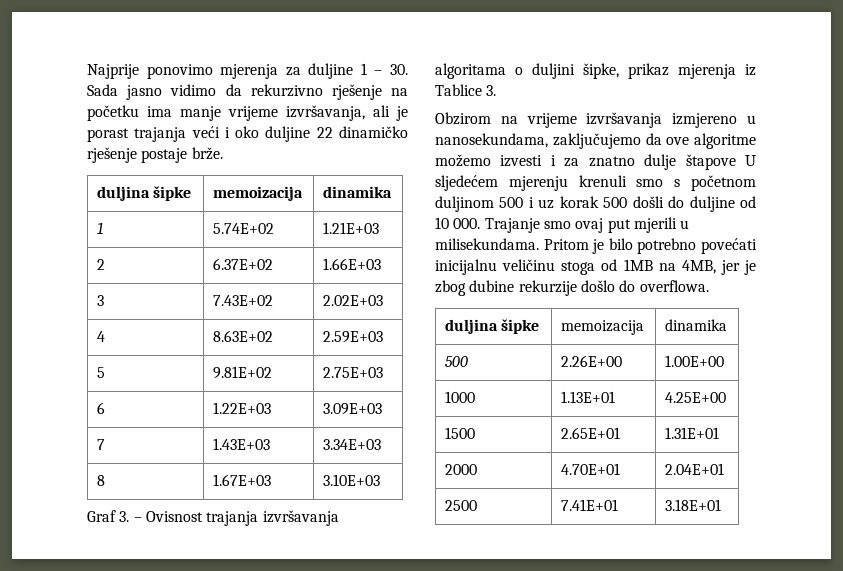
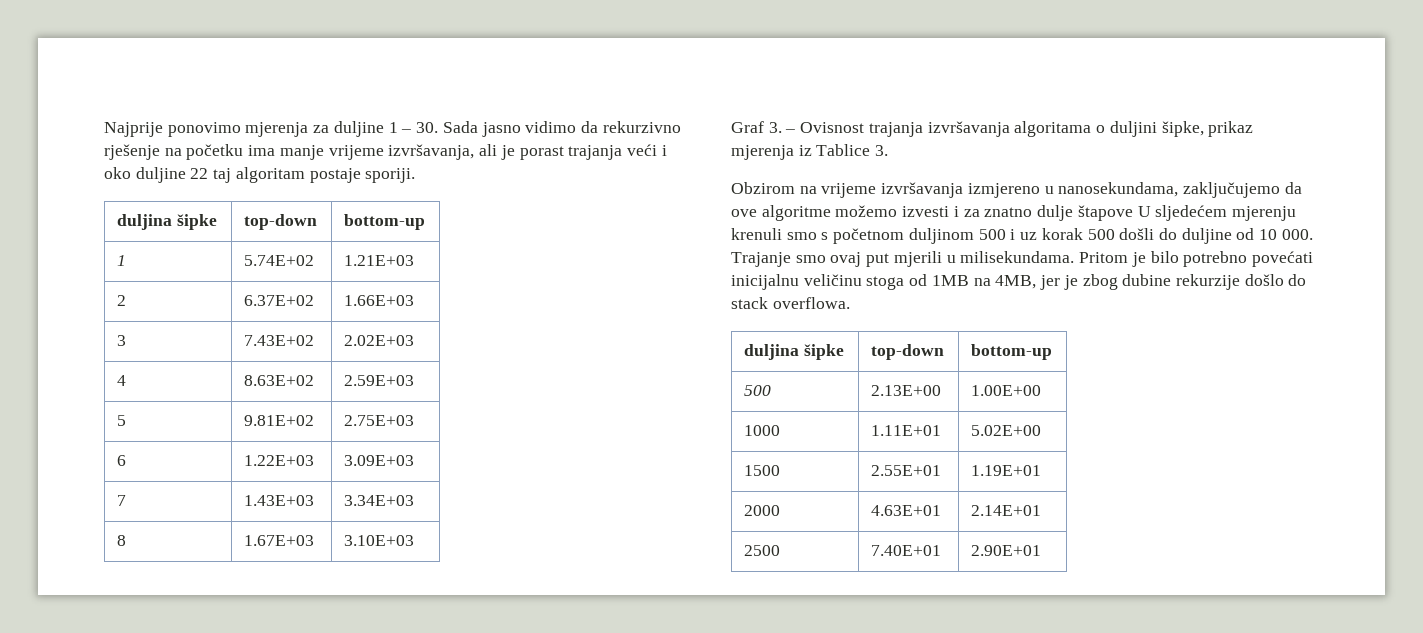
[338,126,408,138] [87,147,223,163] [96,186,192,201] [212,186,303,201] [322,186,392,198] dinamičko rješenje postaje brže. // duljina šipke | memoizacija | dinamika -> [213,167,416,183] [116,214,217,230] [243,214,317,230] [343,214,425,230] taj algoritam postaje sporiji. // duljina šipke | top-down | bottom-up
(636, 286) none -> [731,297,768,309] stack
[560,320,644,335] [664,319,727,331] memoizacija | dinamika -> [870,344,944,360] [970,344,1052,360] top-down | bottom-up
[560,355,622,367] 2.26E+00 -> [870,385,941,396] 2.13E+00
[560,391,615,403] [664,392,726,403] 1.13E+01 | 4.25E+00 -> [870,425,941,436] [970,425,1041,436] 1.11E+01 | 5.02E+00
[560,427,620,439] [664,427,719,439] 2.65E+01 | 1.31E+01 -> [870,465,941,476] [970,465,1041,476] 2.55E+01 | 1.19E+01
[560,463,620,475] [664,463,724,475] 4.70E+01 | 2.04E+01 -> [870,505,941,516] [970,505,1041,516] 4.63E+01 | 2.14E+01
[560,499,618,511] [664,499,721,511] 7.41E+01 | 3.18E+01 -> [870,545,941,556] [970,545,1041,556] 7.40E+01 | 2.90E+01

